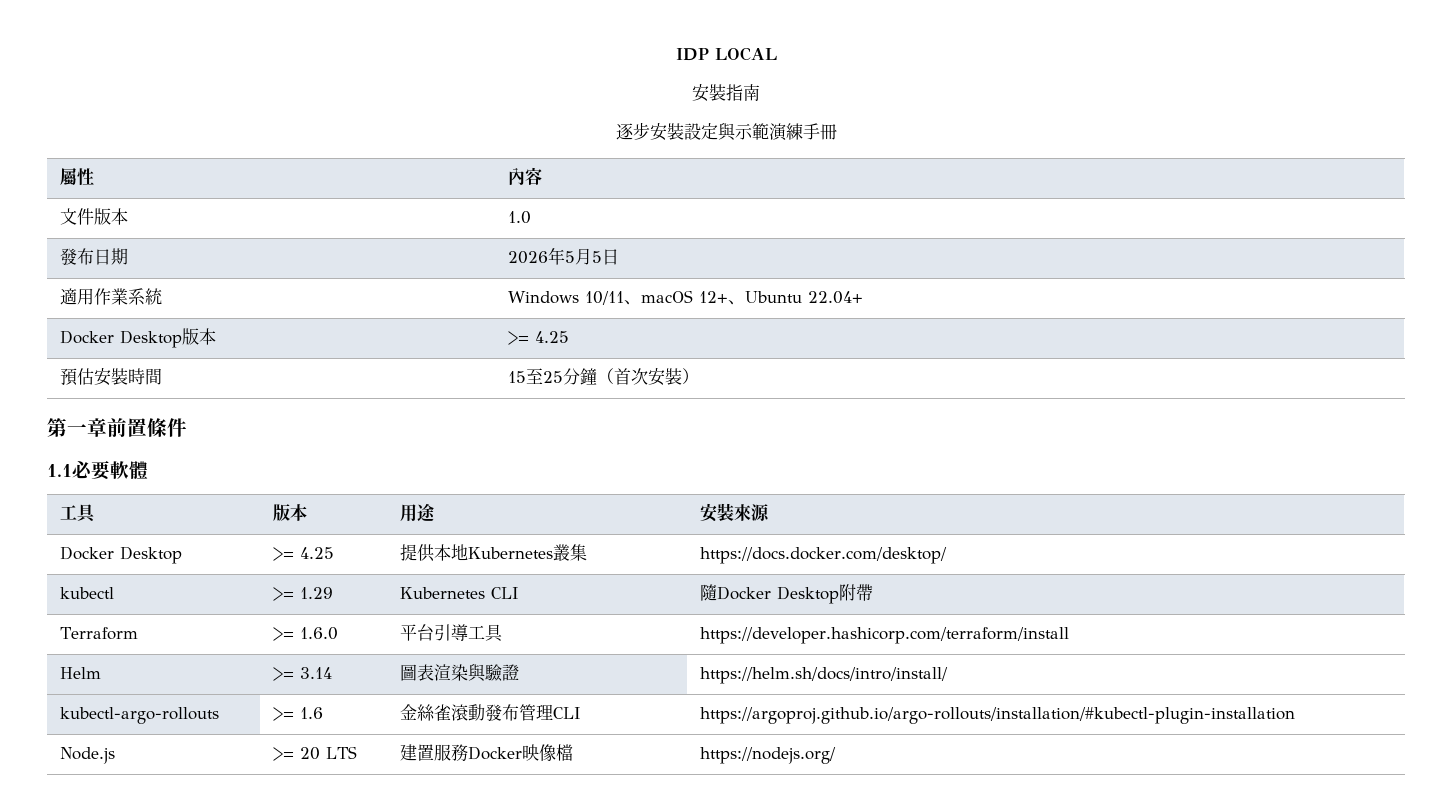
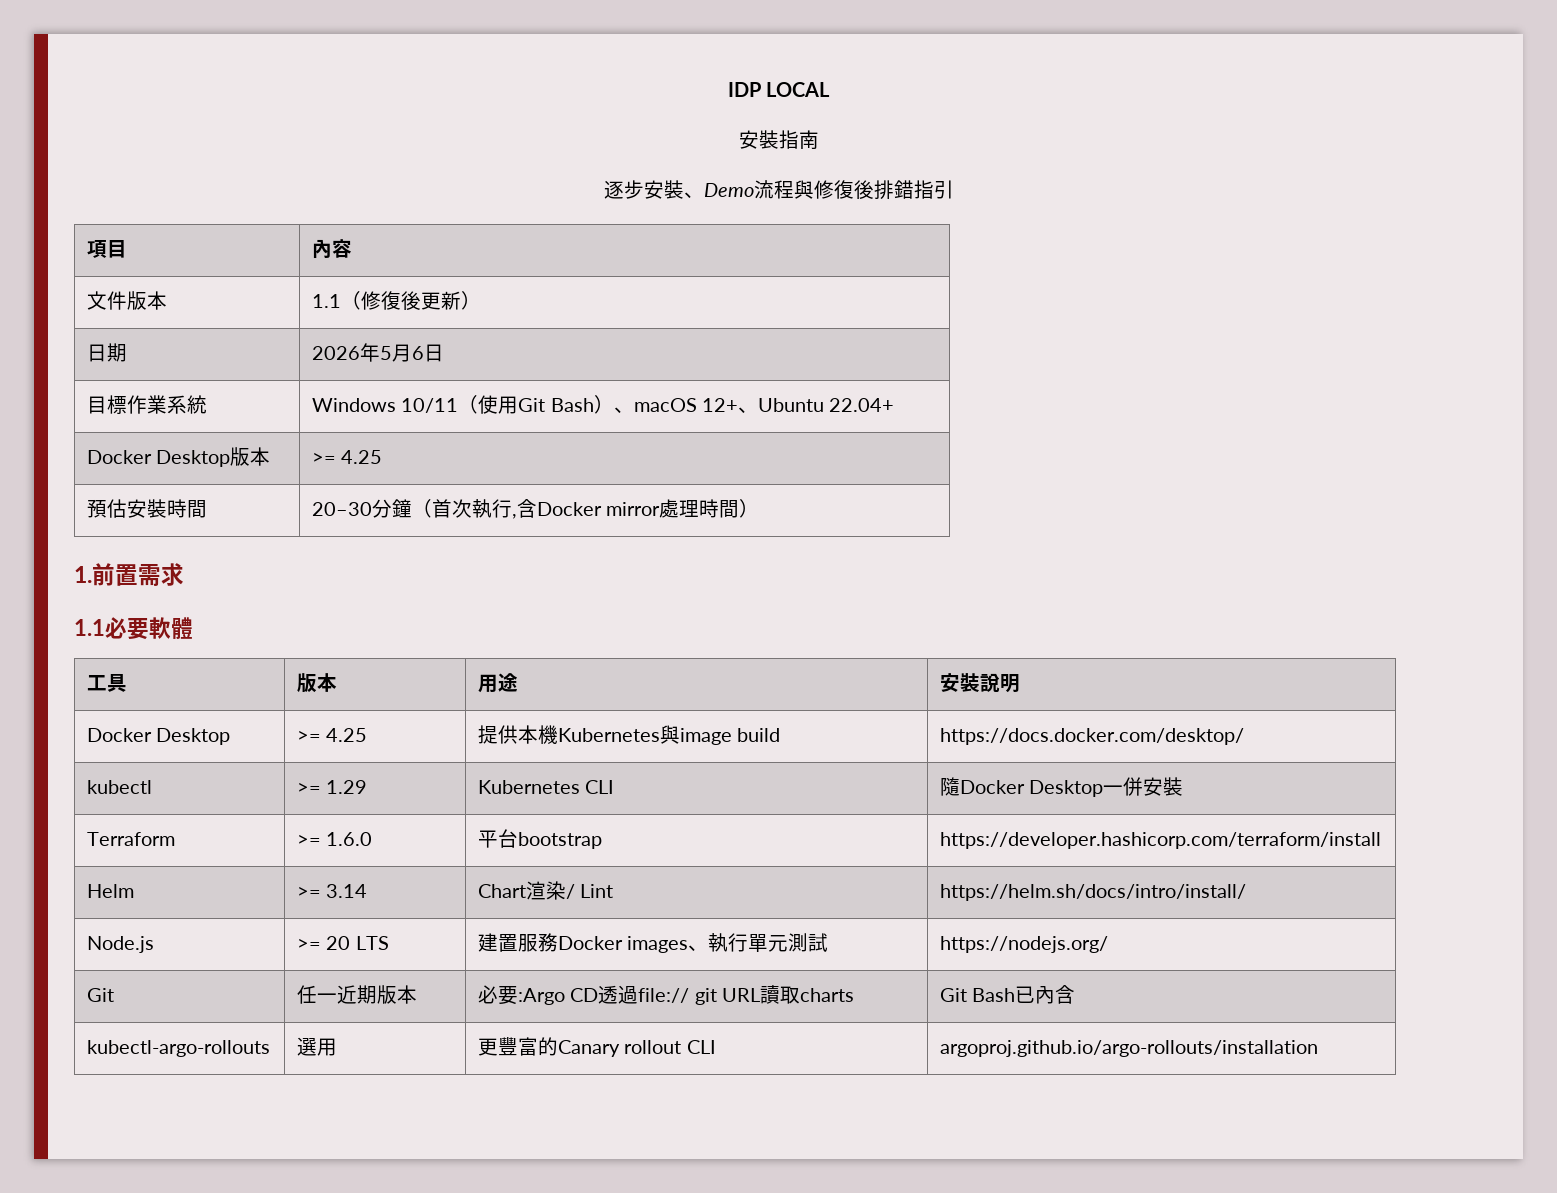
[683,123,837,141] [59,168,94,186] 設定與示範演練手冊 // 屬性 -> [683,180,954,200] [87,240,128,258] 、Demo流程與修復後排錯指引 // 項目
[507,211,531,224] [59,248,94,265] 1.0 // 發布 -> [312,291,482,310] 1.1（修復後更新） //
[591,251,602,263] 5 -> [412,346,425,360] 6
[59,288,94,305] 適用 -> [87,395,128,414] 目標
(624, 298) none -> [458,395,614,414] （使用Git Bash）
[507,368,699,386] [47,418,187,437] 15至25分鐘（首次安裝） // 第一章前置條件 -> [312,499,760,519] [74,563,184,586] 20–30分鐘（首次執行,含Docker mirror處理時間） // 1.前置需求
[733,504,770,521] 來源 -> [980,673,1021,693] 說明
[450,544,587,561] 地Kubernetes叢集 -> [538,725,781,745] 機Kubernetes與image build
[838,584,873,601] 附帶 -> [1103,777,1184,796] 一併安裝
[433,624,503,642] 引導工具 -> [518,832,603,849] bootstrap
[399,664,519,682] [699,667,948,684] [59,707,219,724] [272,707,323,721] [399,704,580,721] [699,707,1295,724] 圖表渲染與驗證 | https://helm.sh/docs/intro/install/ // kubectl-argo-rollouts | >= 1.6 | 金絲雀滾動發布管理CLI | https://argoproj.github.io/argo-rollouts/installation/#kubectl-plugin-installation -> [478,881,614,900] [940,884,1247,901] Chart渲染/ Lint | https://helm.sh/docs/intro/install/
[521,744,573,762] [699,747,836,764] 映像檔 | https://nodejs.org/ -> [627,933,829,953] [940,936,1109,953] [87,988,115,1002] [297,985,418,1004] [478,985,854,1005] [940,985,1076,1004] [87,1040,271,1057] [297,1037,338,1056] [478,1037,716,1057] [940,1040,1319,1057] images、執行單元測試 | https://nodejs.org/ // Git | 任一近期版本 | 必要:Argo CD透過file:// git URL讀取charts | Git Bash已內含 // kubectl-argo-rollouts | 選用 | 更豐富的Canary rollout CLI | argoproj.github.io/argo-rollouts/installation

